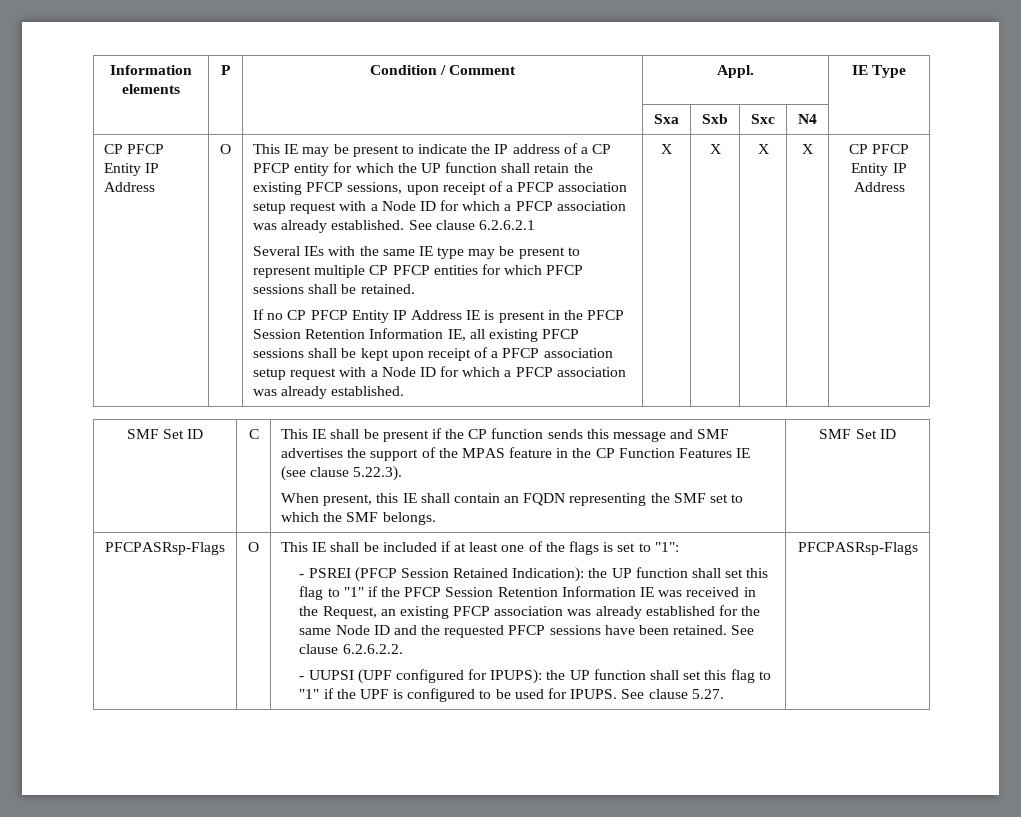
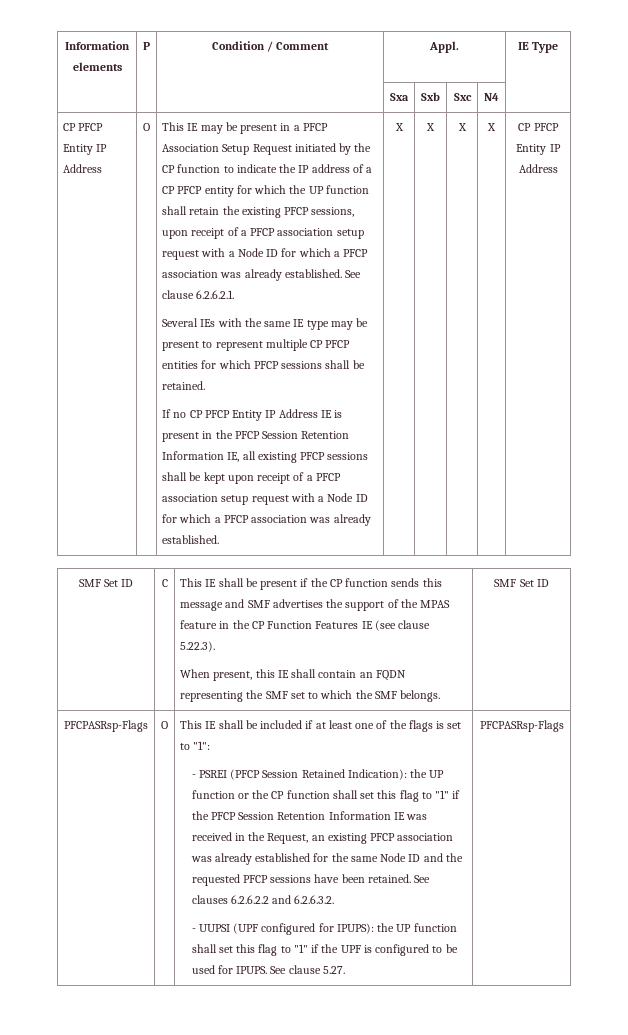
(399, 151) none -> [280,123,328,131] [162,143,372,155] [162,164,221,173] in a PFCP Association Setup Request initiated by the CP function
[478,220,535,230] 6.2.6.2.1 -> [196,290,235,299] 6.2.6.2.1.
(688, 572) none -> [237,790,330,799] or the CP function
[299,644,403,654] clause 6.2.6.2.2. -> [191,895,335,904] clauses 6.2.6.2.2 and 6.2.6.3.2.

